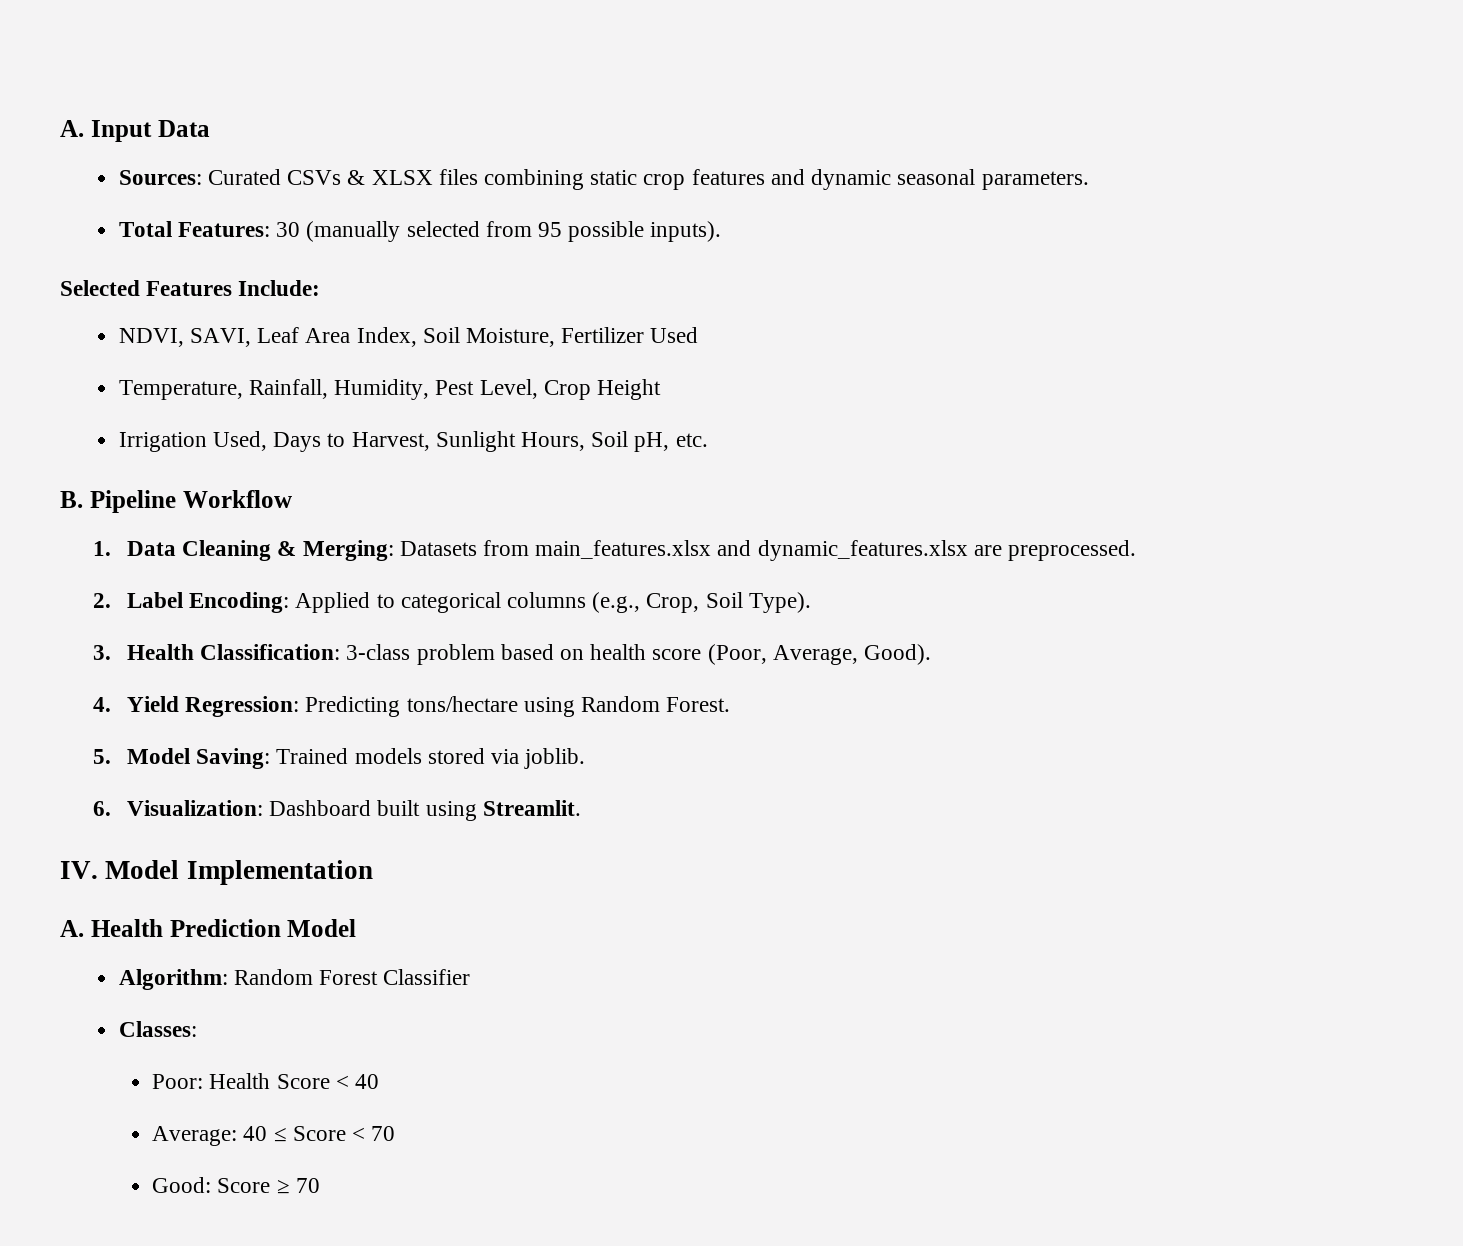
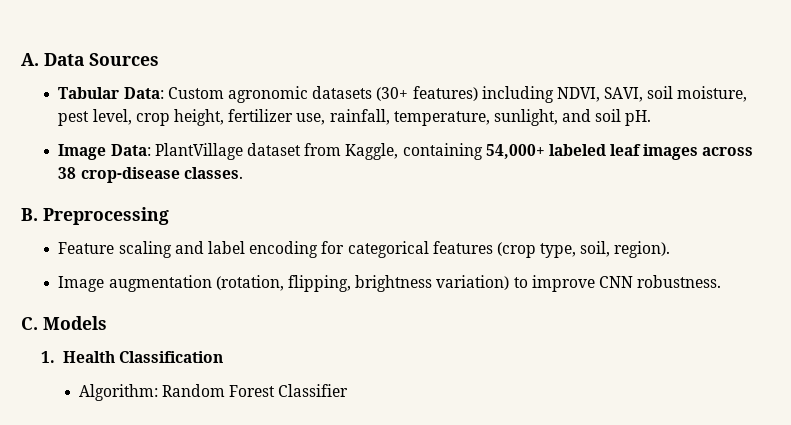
[60,120,210,142] [118,169,1089,190] [118,221,722,242] [60,280,321,296] [118,327,699,347] [118,379,662,400] [118,431,708,452] [60,490,292,513] [93,540,1137,561] [93,592,811,613] [93,644,932,665] [93,696,731,717] [93,748,586,769] [93,800,581,821] [60,860,373,885] [60,919,357,937] [118,969,471,990] [118,1021,197,1037] [152,1073,380,1089] [152,1126,396,1146] [152,1177,320,1194] A. Input Data // Sources: Curated CSVs & XLSX files combining static crop features and dynamic seasonal parameters. // Total Features: 30 (manually selected from 95 possible inputs). // Selected Features Include: // NDVI, SAVI, Leaf Area Index, Soil Moisture, Fertilizer Used // Temperature, Rainfall, Humidity, Pest Level, Crop Height // Irrigation Used, Days to Harvest, Sunlight Hours, Soil pH, etc. // B. Pipeline Workflow // 1. Data Cleaning & Merging: Datasets from main_features.xlsx and dynamic_features.xlsx are preprocessed. // 2. Label Encoding: Applied to categorical columns (e.g., Crop, Soil Type). // 3. Health Classification: 3-class problem based on health score (Poor, Average, Good). // 4. Yield Regression: Predicting tons/hectare using Random Forest. // 5. Model Saving: Trained models stored via joblib. // 6. Visualization: Dashboard built using Streamlit. // IV. Model Implementation // A. Health Prediction Model // Algorithm: Random Forest Classifier // Classes: // Poor: Health Score < 40 // Average: 40 ≤ Score < 70 // Good: Score ≥ 70 -> [21,53,159,66] [58,86,748,103] [58,109,652,126] [58,143,754,160] [58,167,243,183] [21,207,169,225] [58,241,671,258] [58,275,722,292] [21,316,107,330] [41,351,224,363] [78,384,349,401] A. Data Sources // Tabular Data: Custom agronomic datasets (30+ features) including NDVI, SAVI, soil moisture, pest level, crop height, fertilizer use, rainfall, temperature, sunlight, and soil pH. // Image Data: PlantVillage dataset from Kaggle, containing 54,000+ labeled leaf images across 38 crop-disease classes. // B. Preprocessing // Feature scaling and label encoding for categorical features (crop type, soil, region). // Image augmentation (rotation, flipping, brightness variation) to improve CNN robustness. // C. Models // 1. Health Classification // Algorithm: Random Forest Classifier

